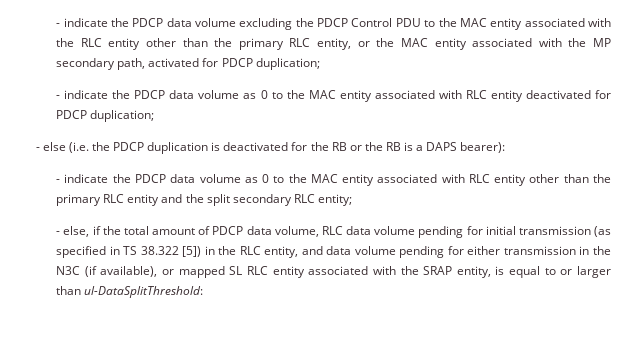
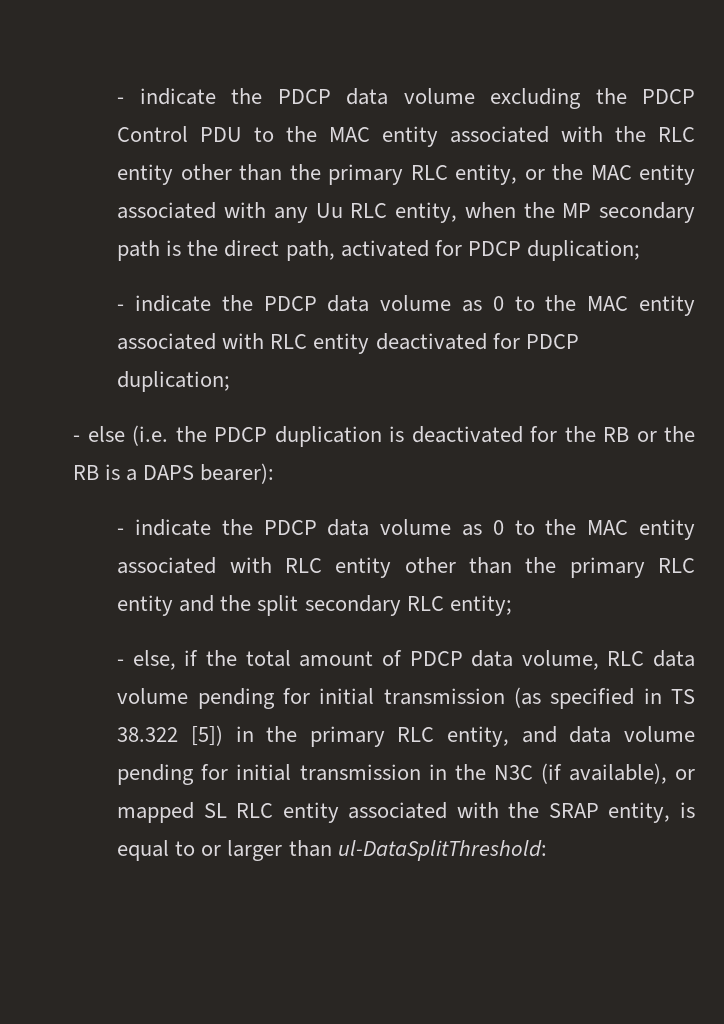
[568,38,611,47] [56,58,116,70] the MP secondary -> [273,202,696,223] [117,240,280,261] any Uu RLC entity, when the MP secondary path is the direct
(237, 250) none -> [309,726,385,747] primary
[467,246,501,255] either -> [236,764,292,781] initial

